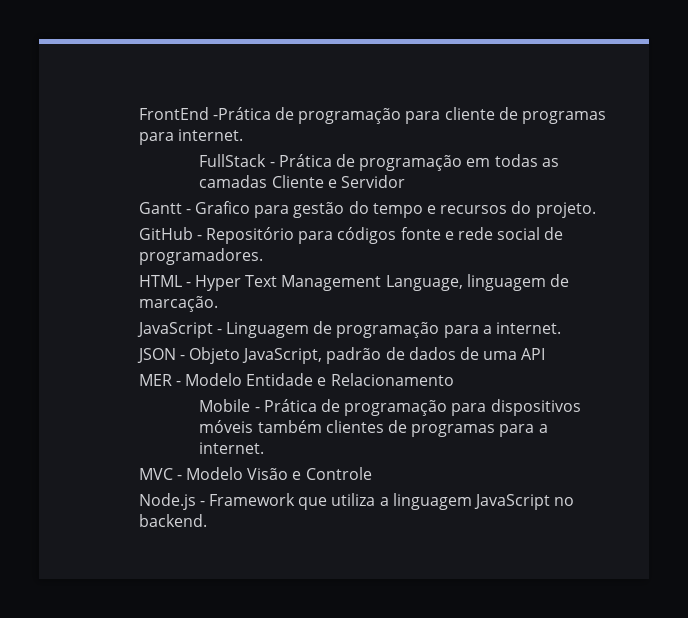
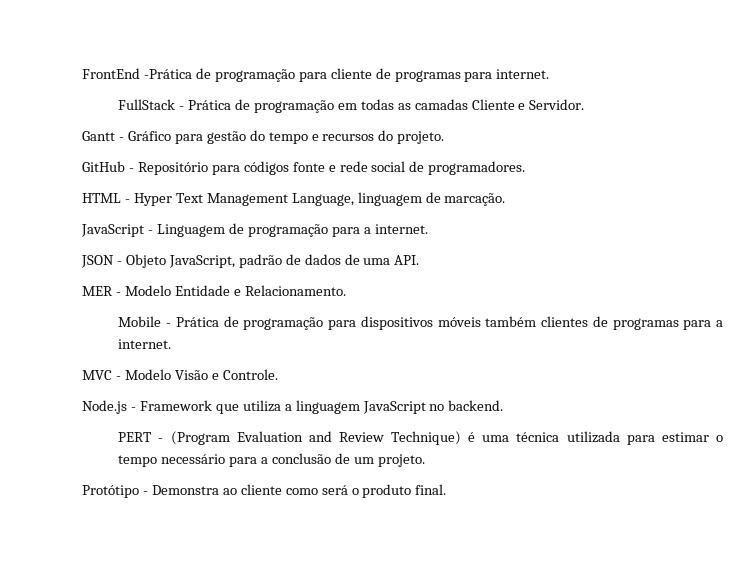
[340,175,405,188] Servidor -> [529,99,585,110] Servidor.
[195,201,251,214] Grafico -> [127,131,171,141] Gráfico
[521,348,546,360] API -> [394,255,420,265] API.
[330,373,454,386] Relacionamento -> [244,285,346,296] Relacionamento.
[305,467,372,480] Controle -> [222,369,278,380] Controle.
(207, 520) none -> [118,431,723,445] [118,453,425,467] [82,484,447,498] // PERT - (Program Evaluation and Review Technique) é uma técnica utilizada para estimar o tempo necessário para a conclusão de um projeto. // Protótipo - Demonstra ao cliente como será o produto final.

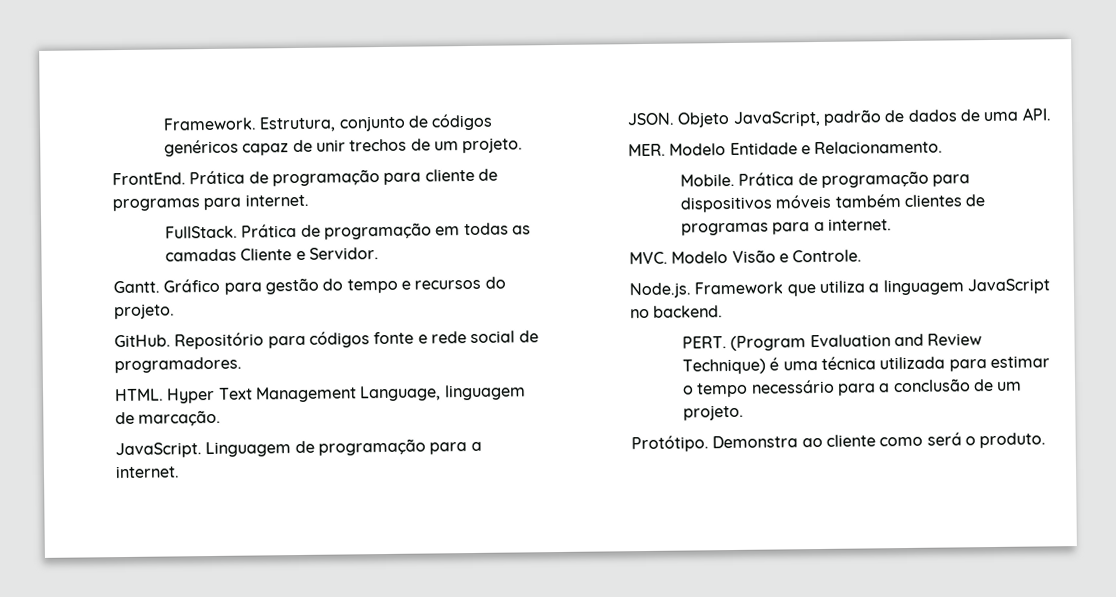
[82,68,193,79] FrontEnd -Prática -> [163,113,494,133] [164,137,524,157] [112,170,246,186] Framework. Estrutura, conjunto de códigos genéricos capaz de unir trechos de um projeto. // FrontEnd. Prática
[118,99,185,110] FullStack - -> [165,225,239,239] FullStack.
[82,131,125,141] Gantt - -> [113,280,161,294] Gantt.
[82,161,135,172] GitHub - -> [114,334,172,348] GitHub.
[82,193,131,203] HTML - -> [115,388,165,402] HTML.
[81,224,154,237] JavaScript - -> [115,442,203,459] JavaScript.
[81,255,123,268] JSON - -> [627,112,676,126] JSON.
[82,286,122,296] MER - -> [628,143,667,157] MER.
[118,316,172,327] Mobile - -> [680,173,736,187] Mobile.
[82,370,122,380] MVC - -> [629,251,669,265] MVC.
[82,400,137,414] Node.js - -> [629,282,692,299] Node.js.
[118,432,164,442] PERT - -> [682,336,728,349] PERT.
[82,485,149,498] Protótipo - -> [631,435,710,453] Protótipo.
[362,484,447,498] produto final. -> [979,432,1047,449] produto.

